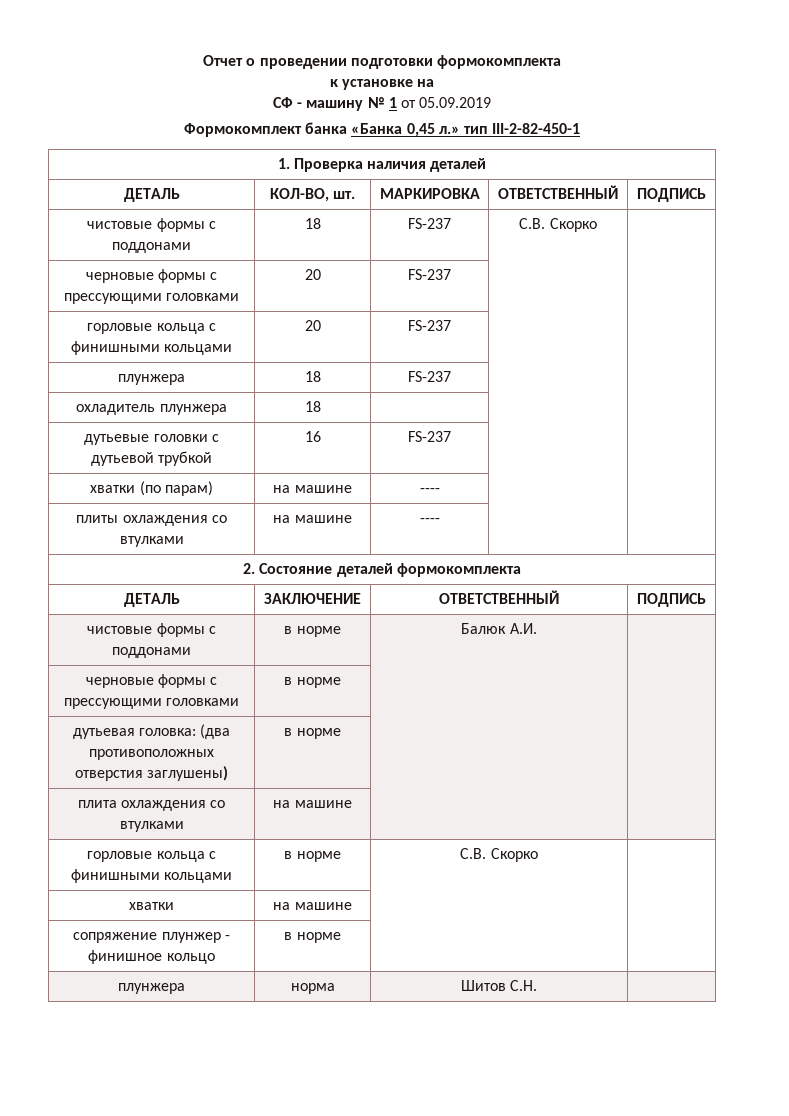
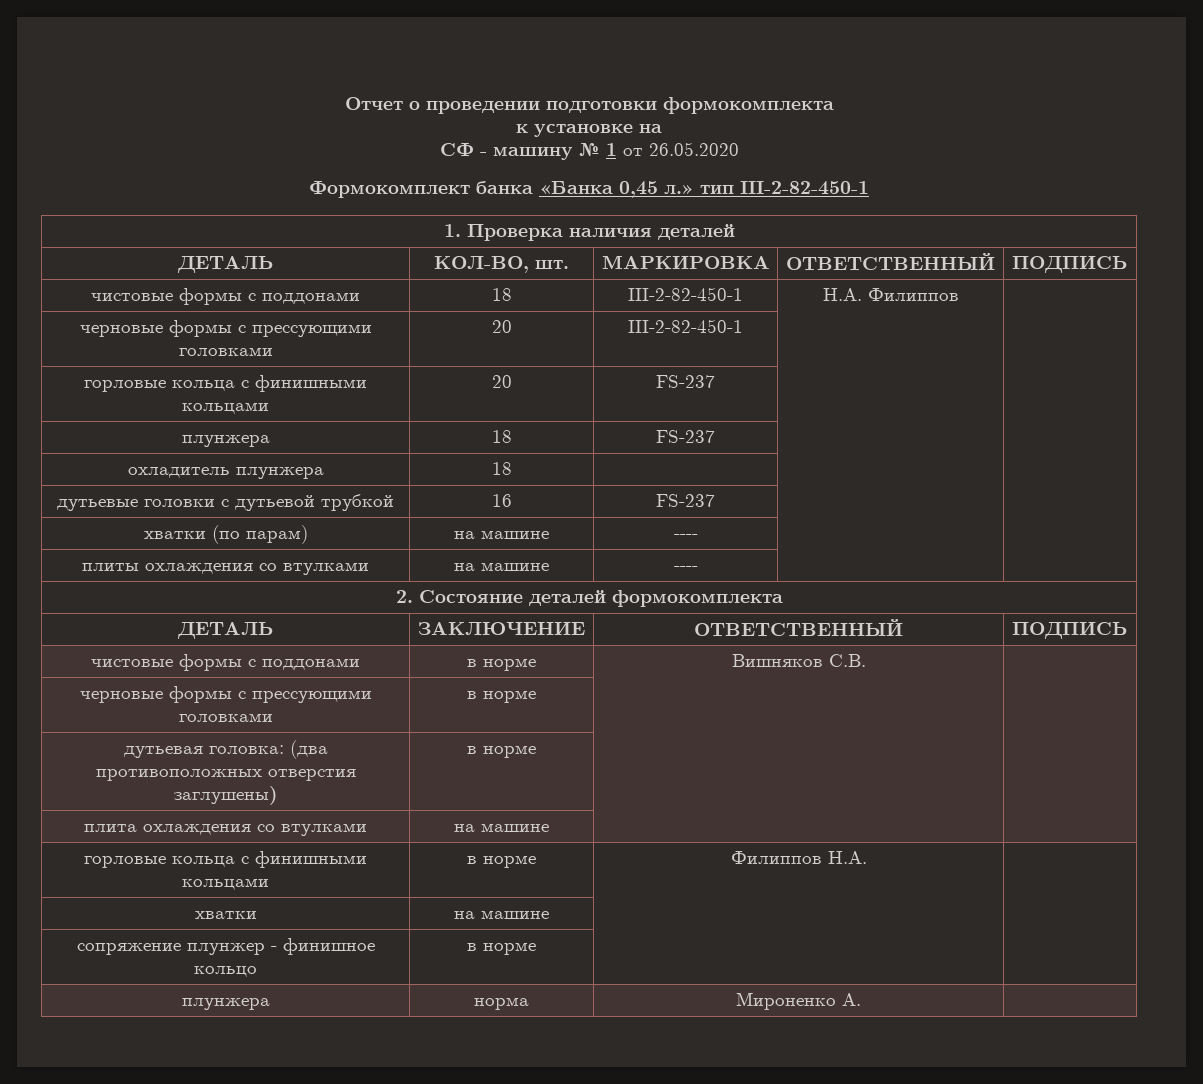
[419,97,492,108] 05.09.2019 -> [648,142,739,156] 26.05.2020
[408,218,451,229] [519,218,597,232] FS-237 | С.В. Скорко -> [628,287,743,301] [822,288,959,301] III-2-82-450-1 | Н.А. Филиппов
[408,269,451,280] FS-237 -> [628,319,743,333] III-2-82-450-1
[461,623,537,634] Балюк А.И. -> [731,654,866,667] Вишняков С.В.
[460,848,538,862] С.В. Скорко -> [730,851,867,864] Филиппов Н.А.
[460,980,538,991] Шитов С.Н. -> [736,992,861,1010] Мироненко А.

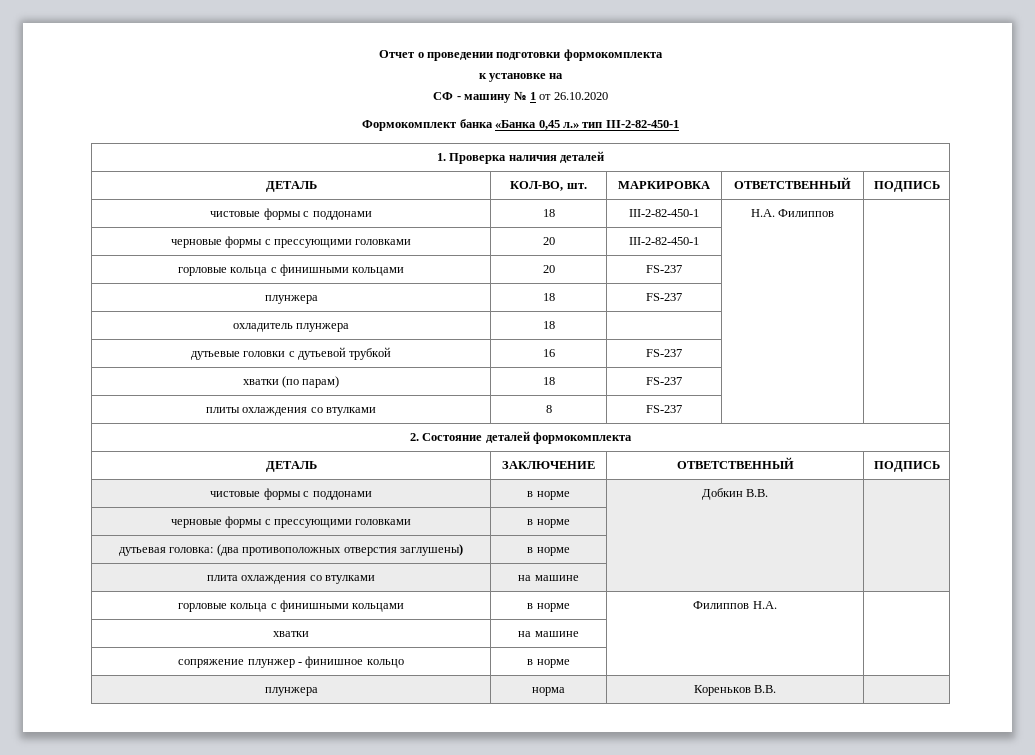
[648,142,739,156] 26.05.2020 -> [553,92,608,100] 26.10.2020
[454,530,549,539] [673,534,698,539] на машине | ---- -> [542,377,555,385] [646,377,682,385] 18 | FS-237
[454,562,549,571] [673,566,698,571] на машине | ---- -> [545,405,552,413] [646,405,682,413] 8 | FS-237
[731,654,866,667] Вишняков С.В. -> [701,488,769,500] Добкин В.В.
[736,992,861,1010] Мироненко А. -> [693,685,777,696] Кореньков В.В.

